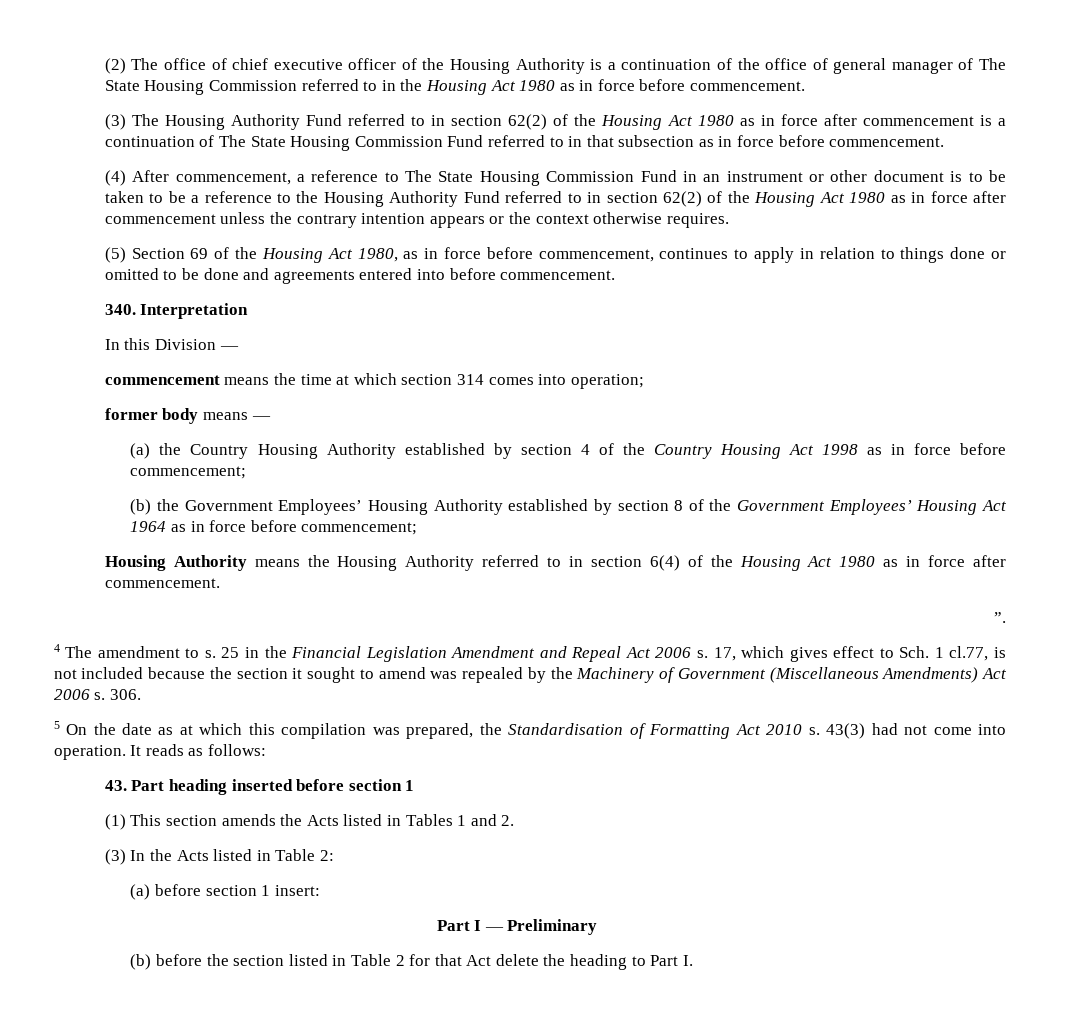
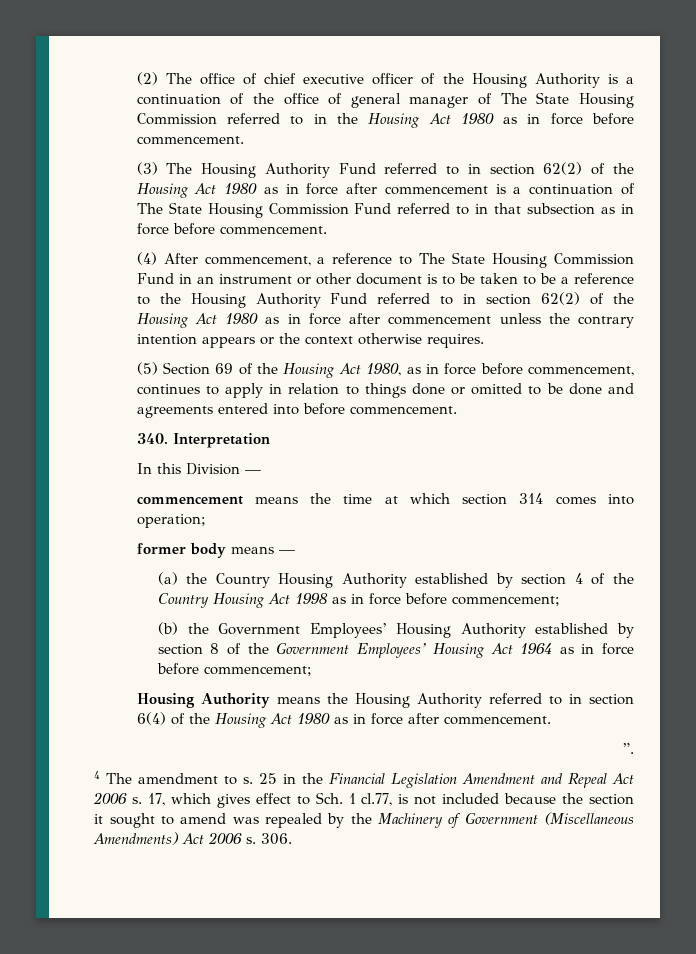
[53,721,1006,739] [53,744,266,760] [104,779,415,795] [104,814,515,830] [104,849,334,865] [130,884,320,900] [436,919,598,935] [130,954,693,970] // 5 On the date as at which this compilation was prepared, the Standardisation of Formatting Act 2010 s. 43(3) had not come into operation. It reads as follows: // 43. Part heading inserted before section 1 // (1) This section amends the Acts listed in Tables 1 and 2. // (3) In the Acts listed in Table 2: // (a) before section 1 insert: // Part I — Preliminary // (b) before the section listed in Table 2 for that Act delete the heading to Part I. -> (293, 839) none

